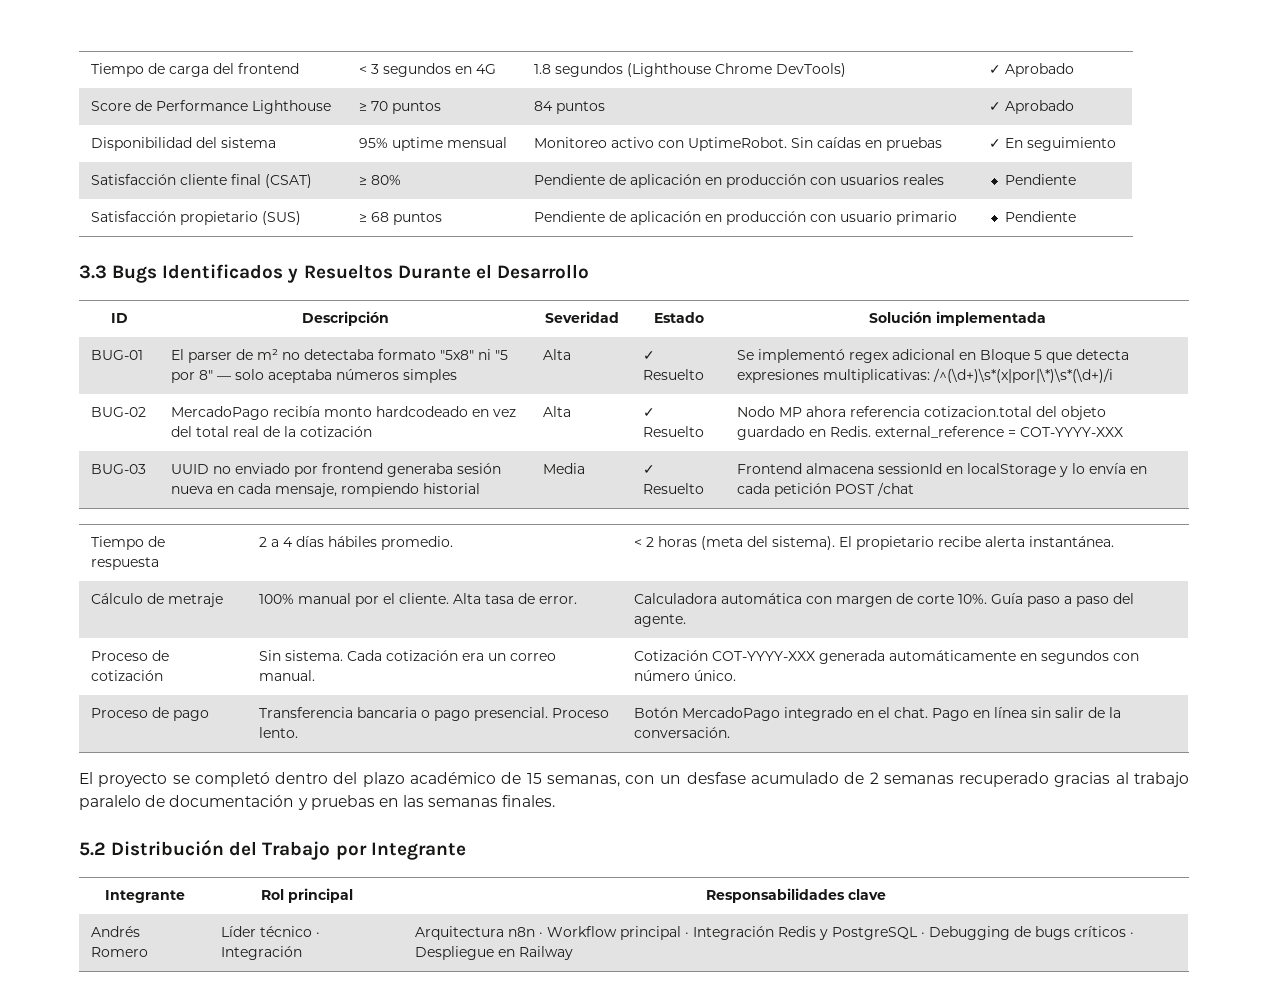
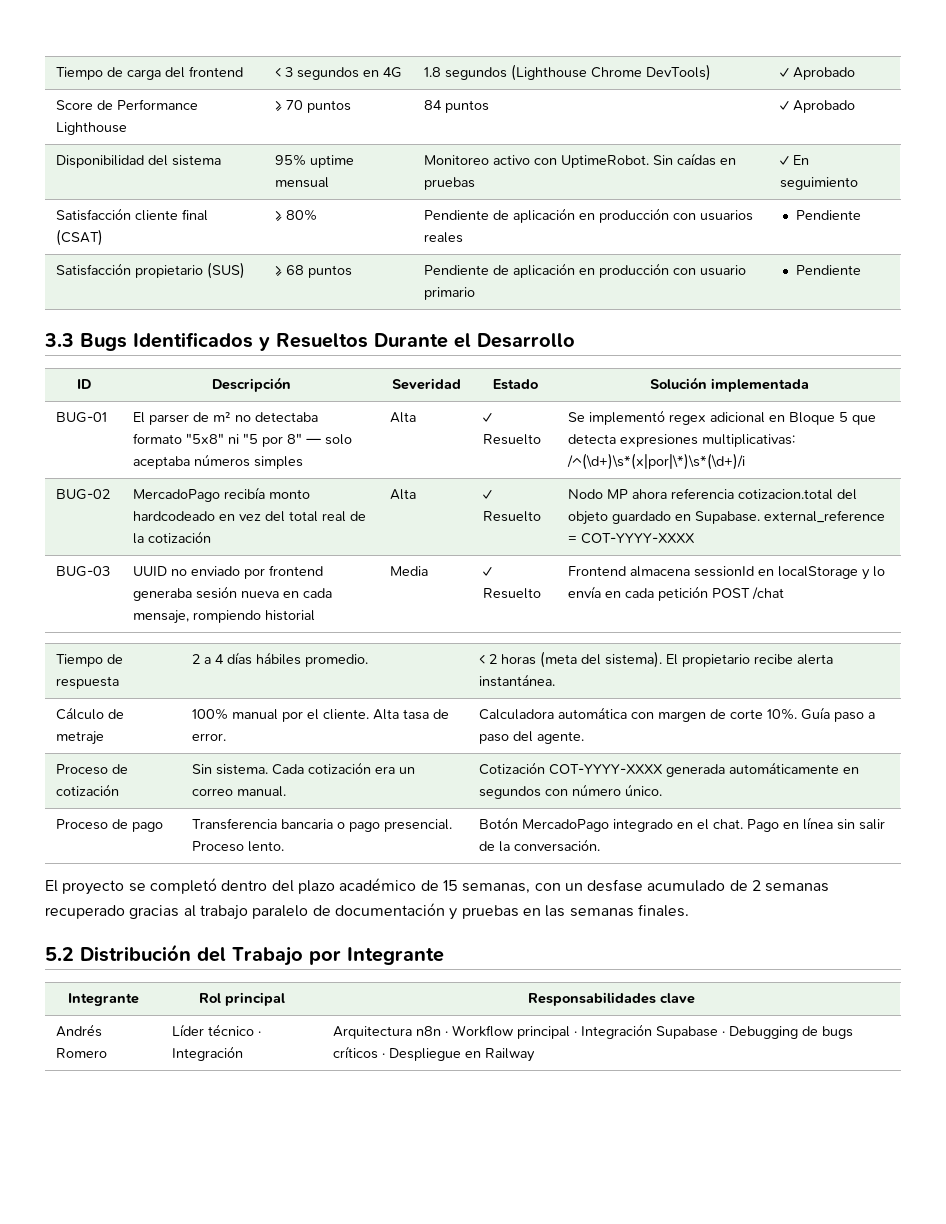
[830,426,872,437] Redis. -> [695,511,761,524] Supabase.
[1020,427,1124,437] COT-YYYY-XXX -> [581,533,696,544] COT-YYYY-XXXX
[712,651,816,661] COT-YYYY-XXX -> [549,764,664,775] COT-YYYY-XXXX
[778,926,919,940] Redis y PostgreSQL -> [656,1026,719,1039] Supabase

